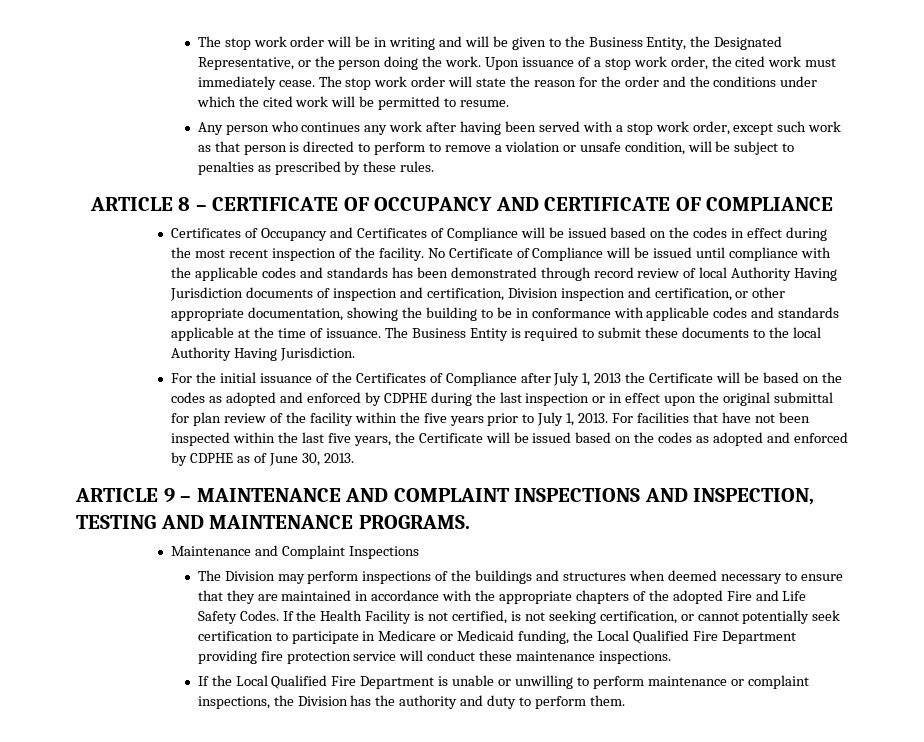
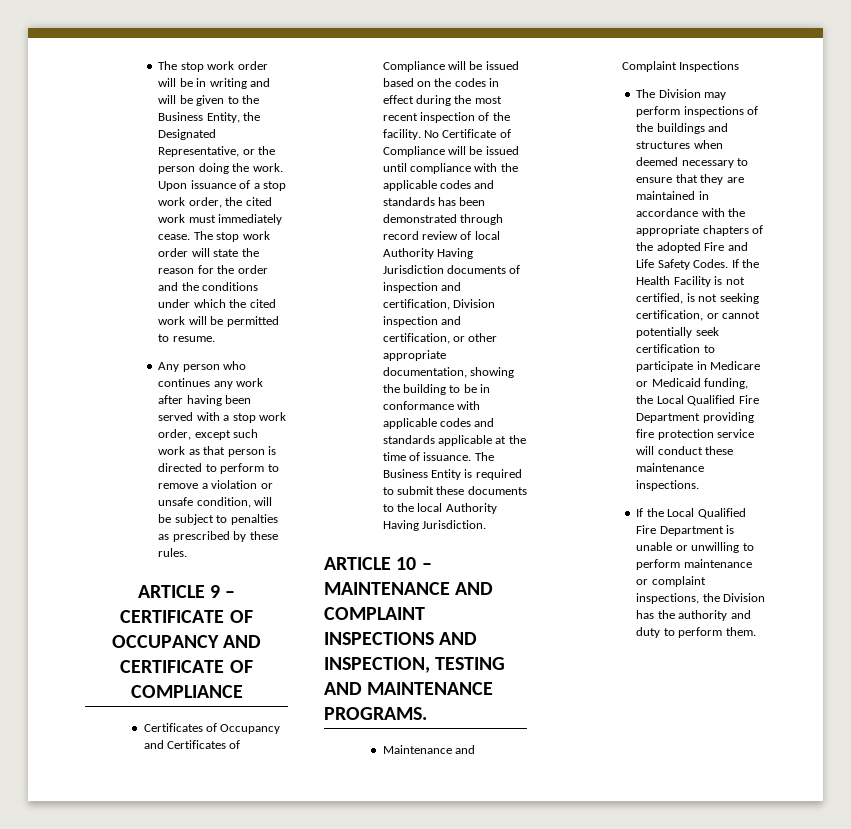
[178,197,191,211] 8 -> [210,585,220,598] 9
[171,372,842,386] [171,392,833,406] [171,412,810,426] [171,432,848,446] [171,452,354,466] [75,488,175,503] // For the initial issuance of the Certificates of Compliance after July 1, 2013 the Certificate will be based on the codes as adopted and enforced by CDPHE during the last inspection or in effect upon the original submittal for plan review of the facility within the five years prior to July 1, 2013. For facilities that have not been inspected within the last five years, the Certificate will be issued based on the codes as adopted and enforced by CDPHE as of June 30, 2013. // ARTICLE 9 -> [324,557,417,570] // ARTICLE 10

